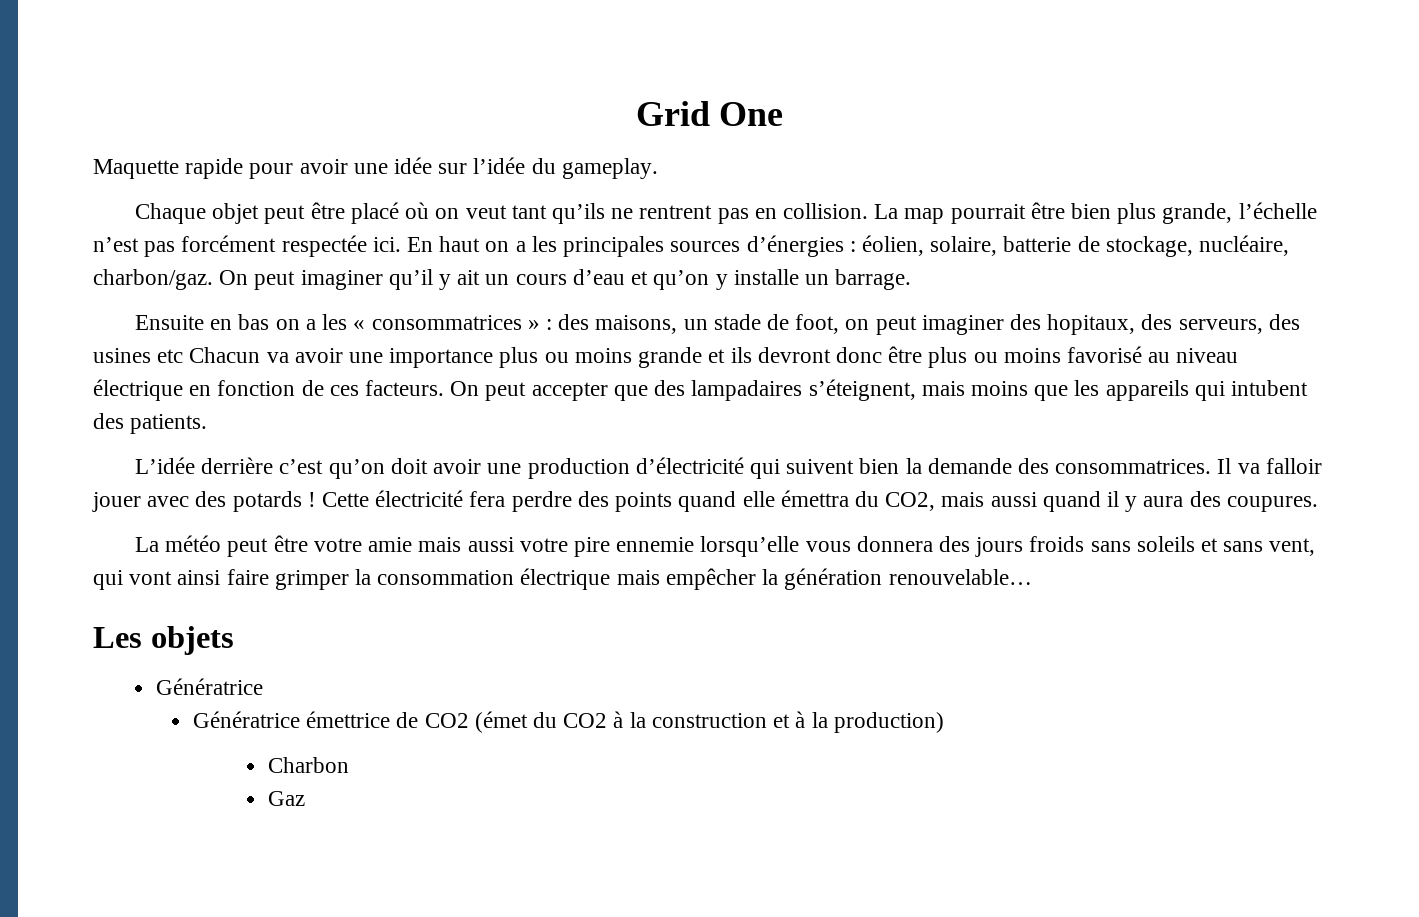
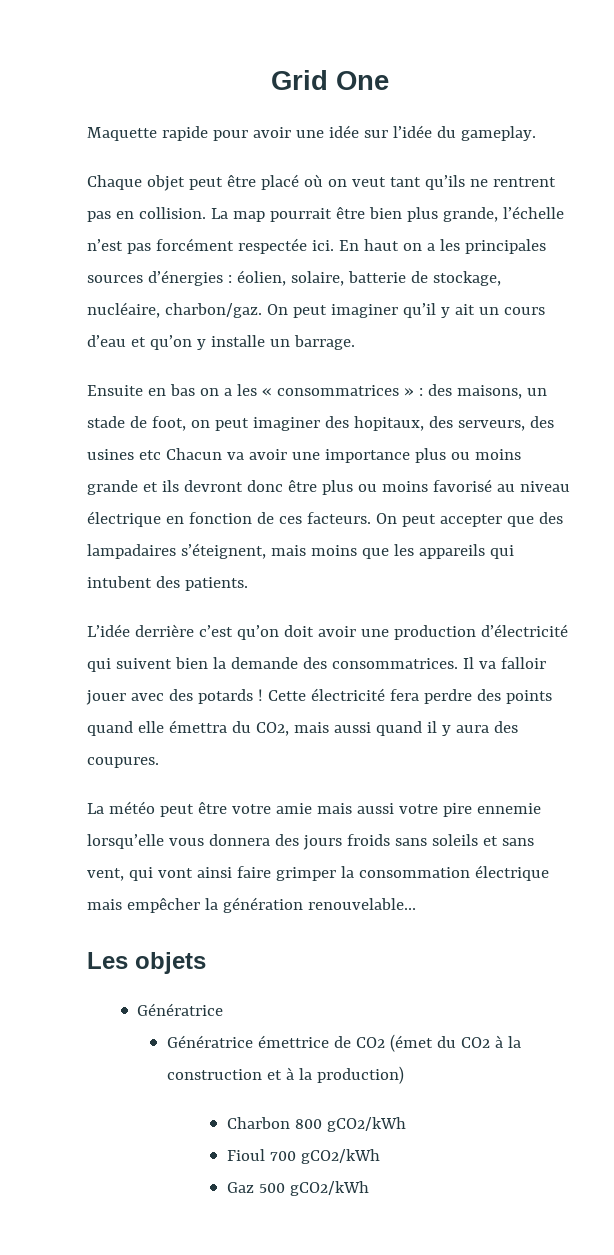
(349, 765) none -> [294,1117,406,1132] [226,1149,380,1164] 800 gCO2/kWh // Fioul 700 gCO2/kWh
(305, 798) none -> [258,1181,369,1196] 500 gCO2/kWh

